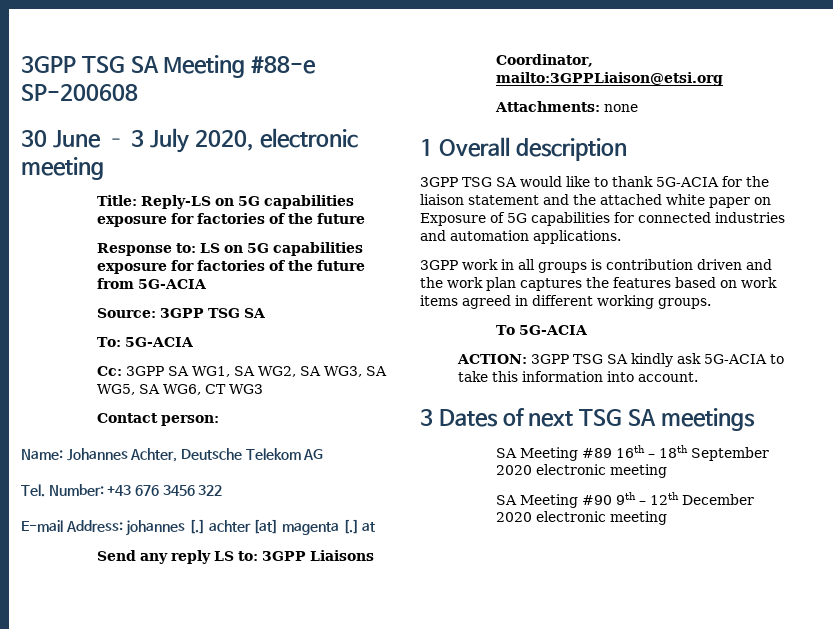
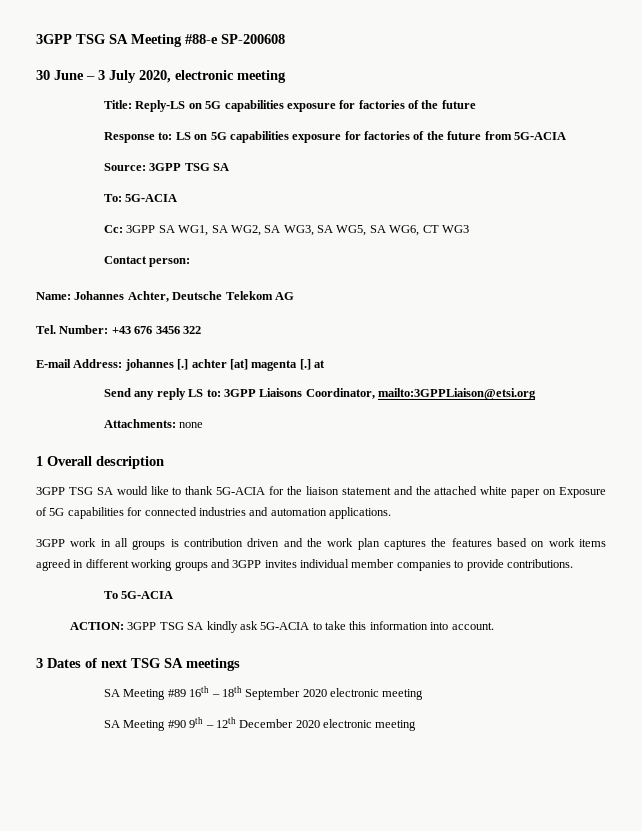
[658,298,711,309] groups. -> [174,559,573,571] groups and 3GPP invites individual member companies to provide contributions.

